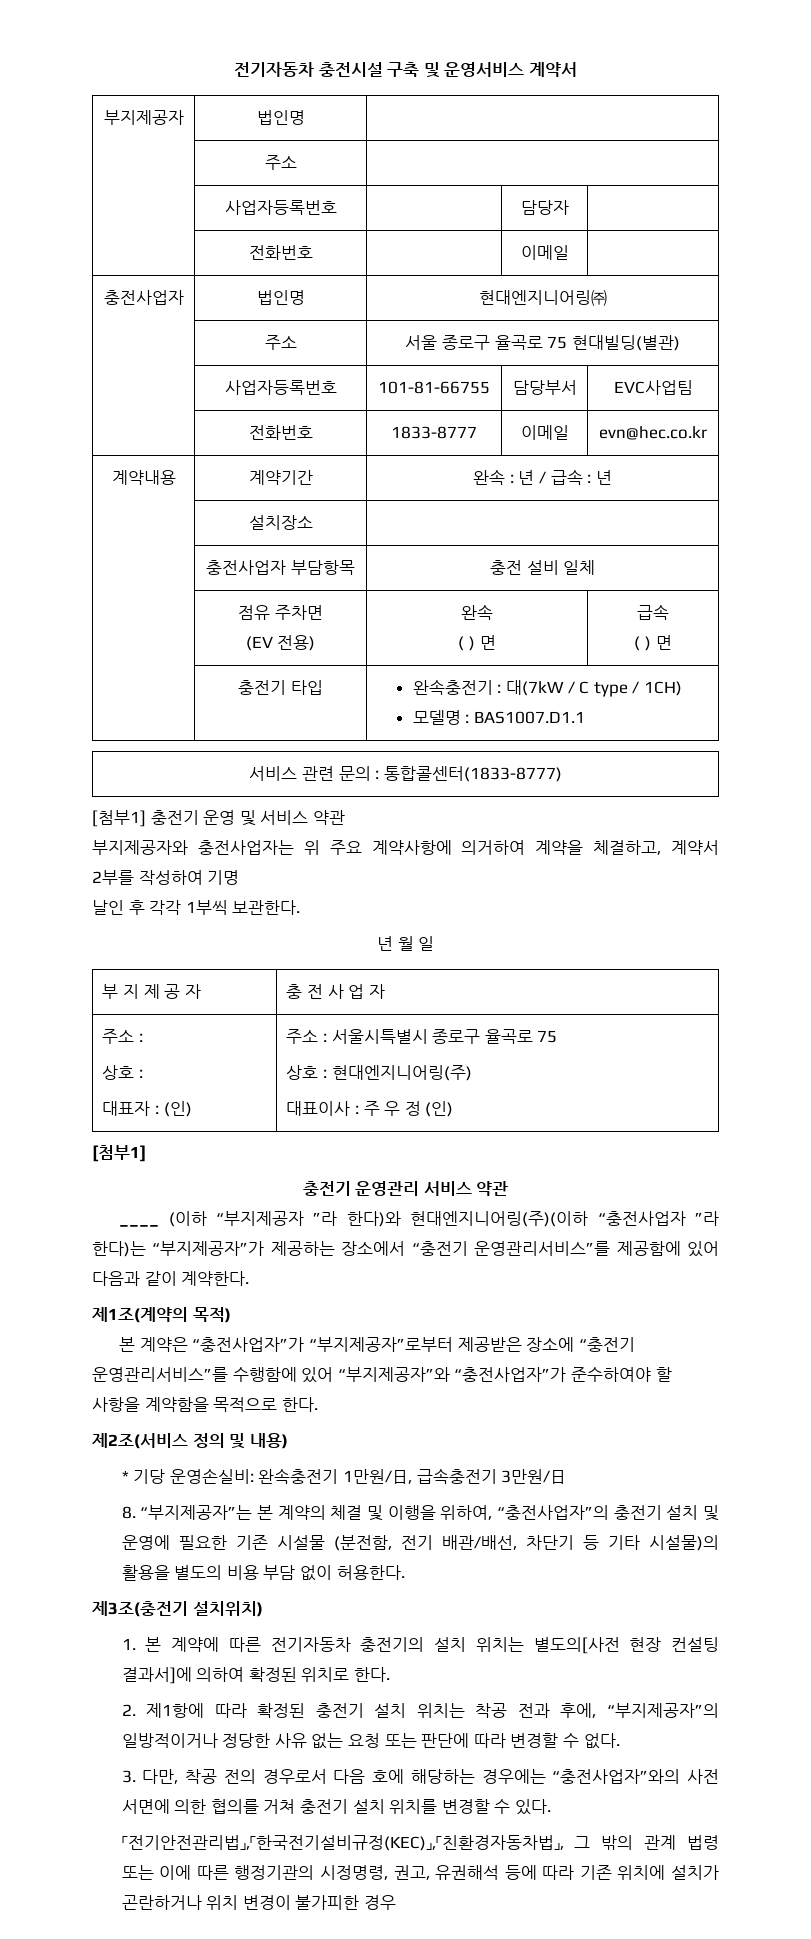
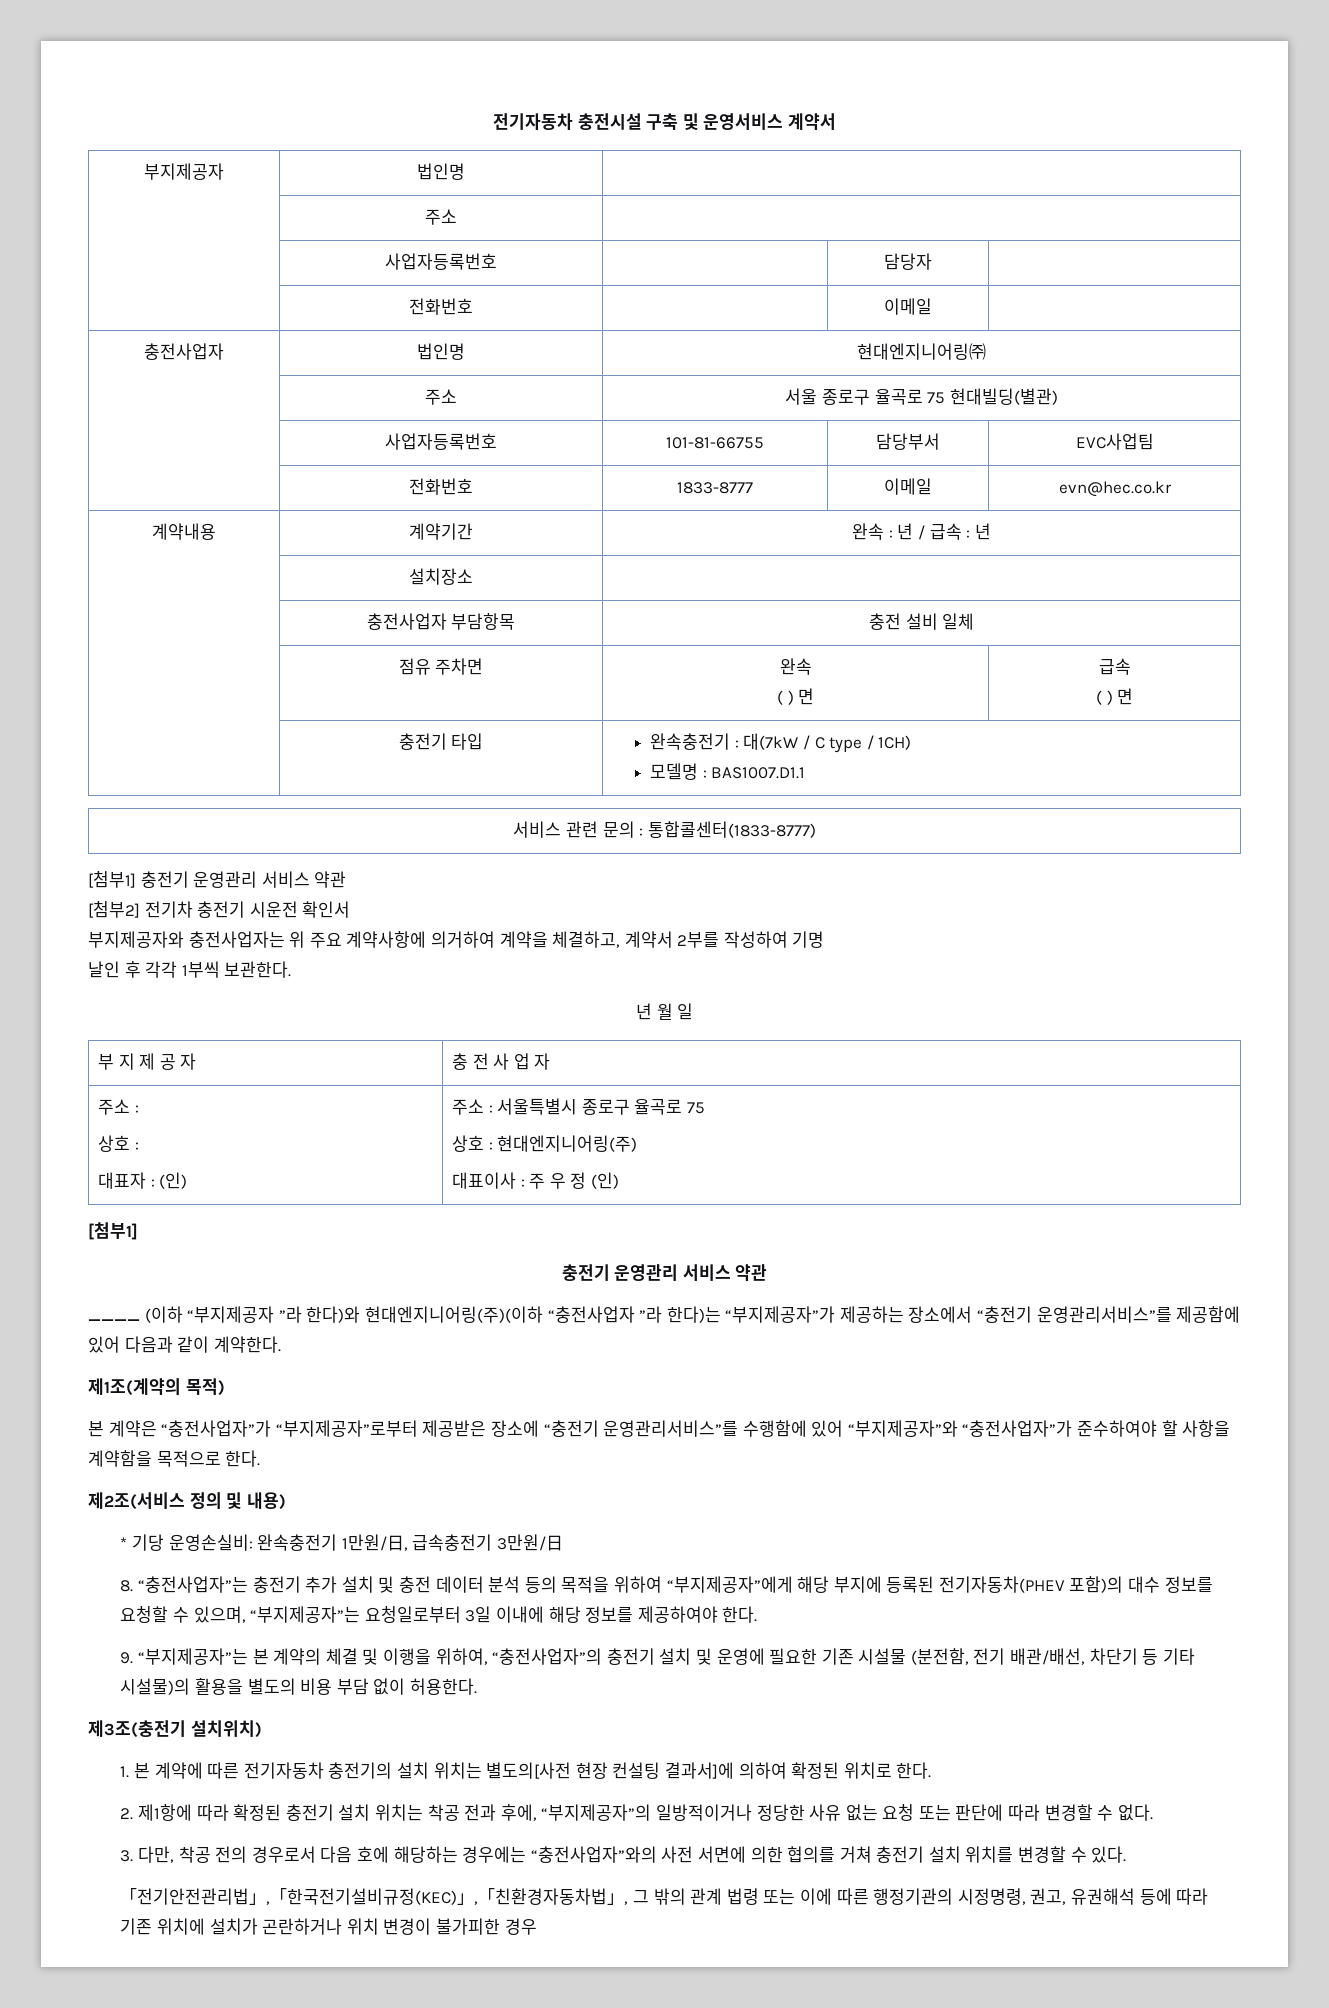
[245,635,316,651] // (EV 전용) -> (484, 666) none
[203,810,345,826] 운영 및 서비스 약관 -> [193,871,347,888] [88,901,351,918] 운영관리 서비스 약관 // [첨부2] 전기차 충전기 시운전 확인서
[331,1029,428,1044] 서울시특별시 -> [497,1098,578,1115] 서울특별시
(136, 1512) none -> [138,1576,1213,1593] [120,1606,758,1623] [120,1652,134,1664] “충전사업자”는 충전기 추가 설치 및 충전 데이터 분석 등의 목적을 위하여 “부지제공자”에게 해당 부지에 등록된 전기자동차(PHEV 포함)의 대수 정보를 요청할 수 있으며, “부지제공자”는 요청일로부터 3일 이내에 해당 정보를 제공하여야 한다. // 9.

